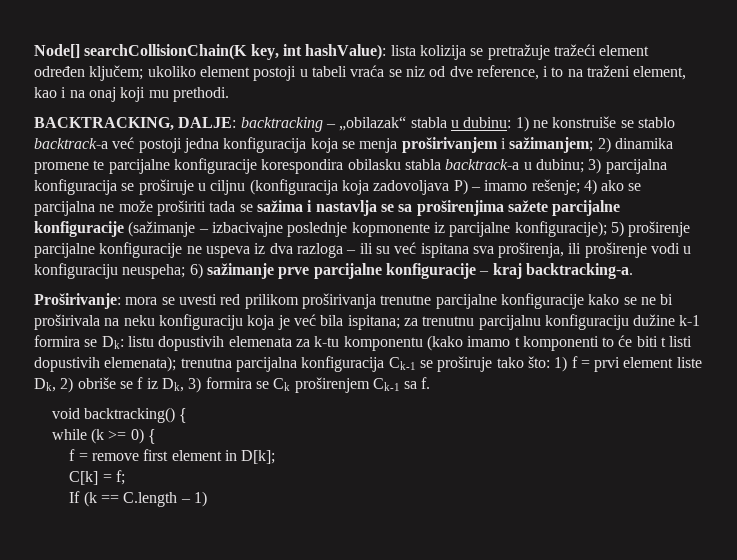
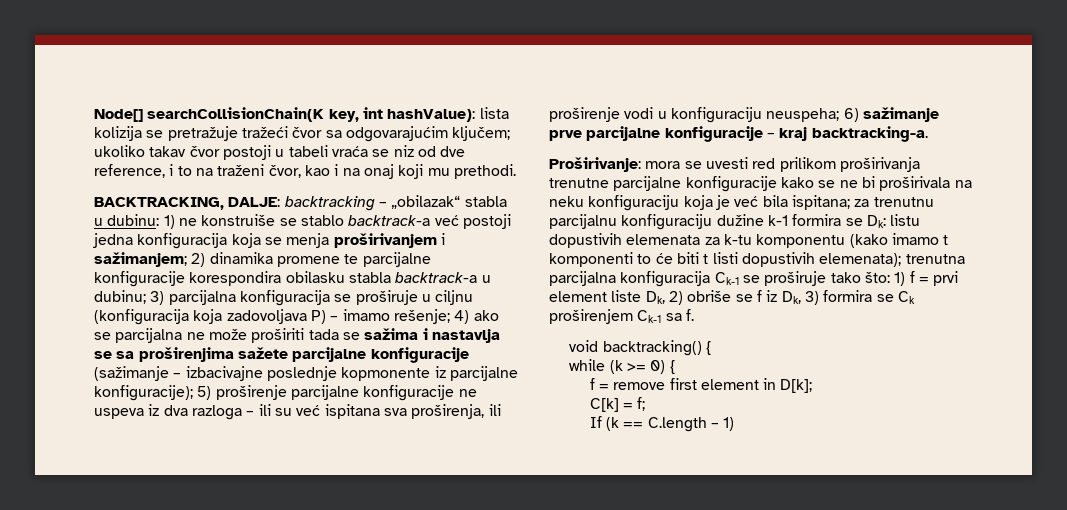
[599,45,650,56] [34,65,250,81] element određen ključem; ukoliko element -> [292,126,511,142] [94,145,220,157] čvor sa odgovarajućim ključem; ukoliko takav čvor
[633,66,687,80] element, -> [268,165,301,178] čvor,

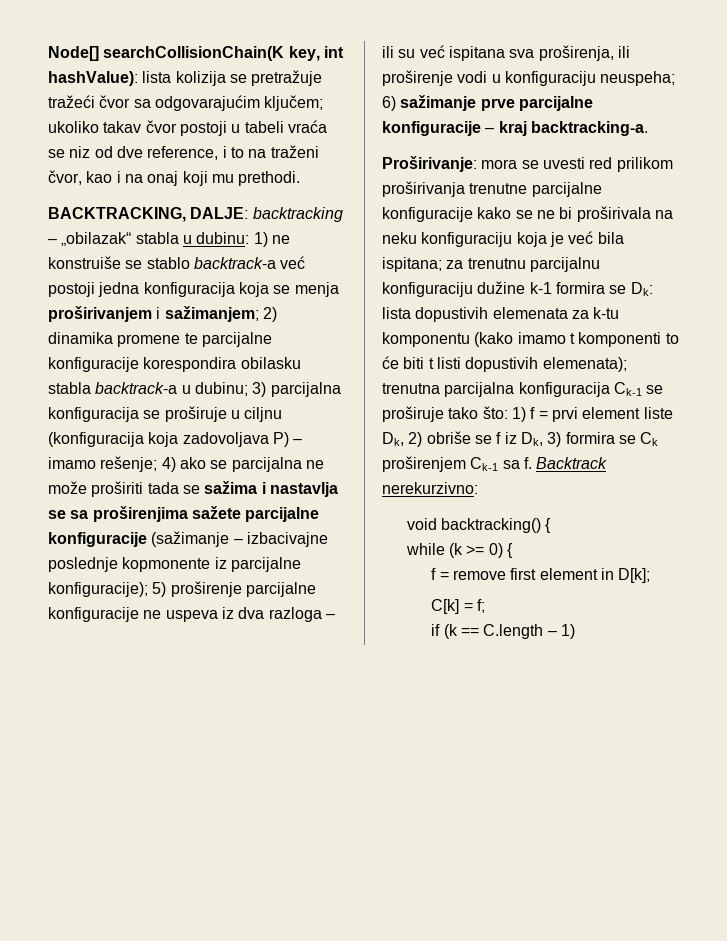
[890,214,921,226] listu -> [382,307,411,319] lista
(694, 315) none -> [536,457,608,469] [382,482,478,494] Backtrack nerekurzivno:
[589,416,602,428] If -> [431,624,441,636] if

